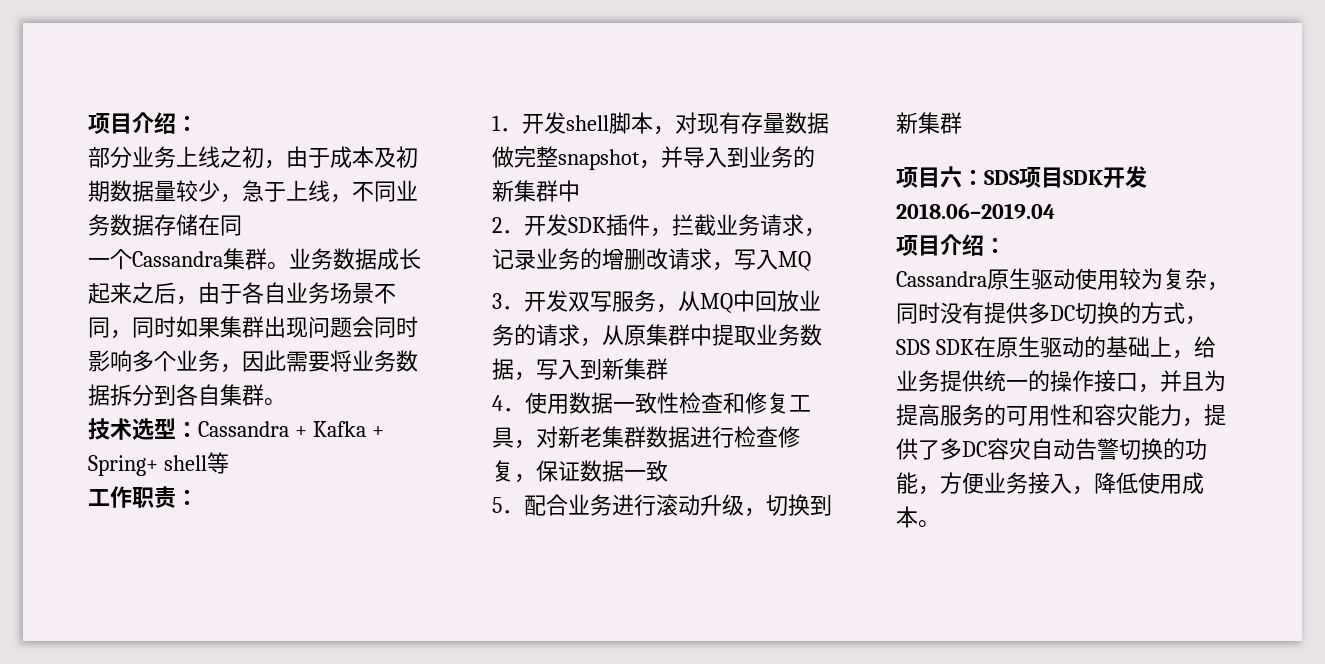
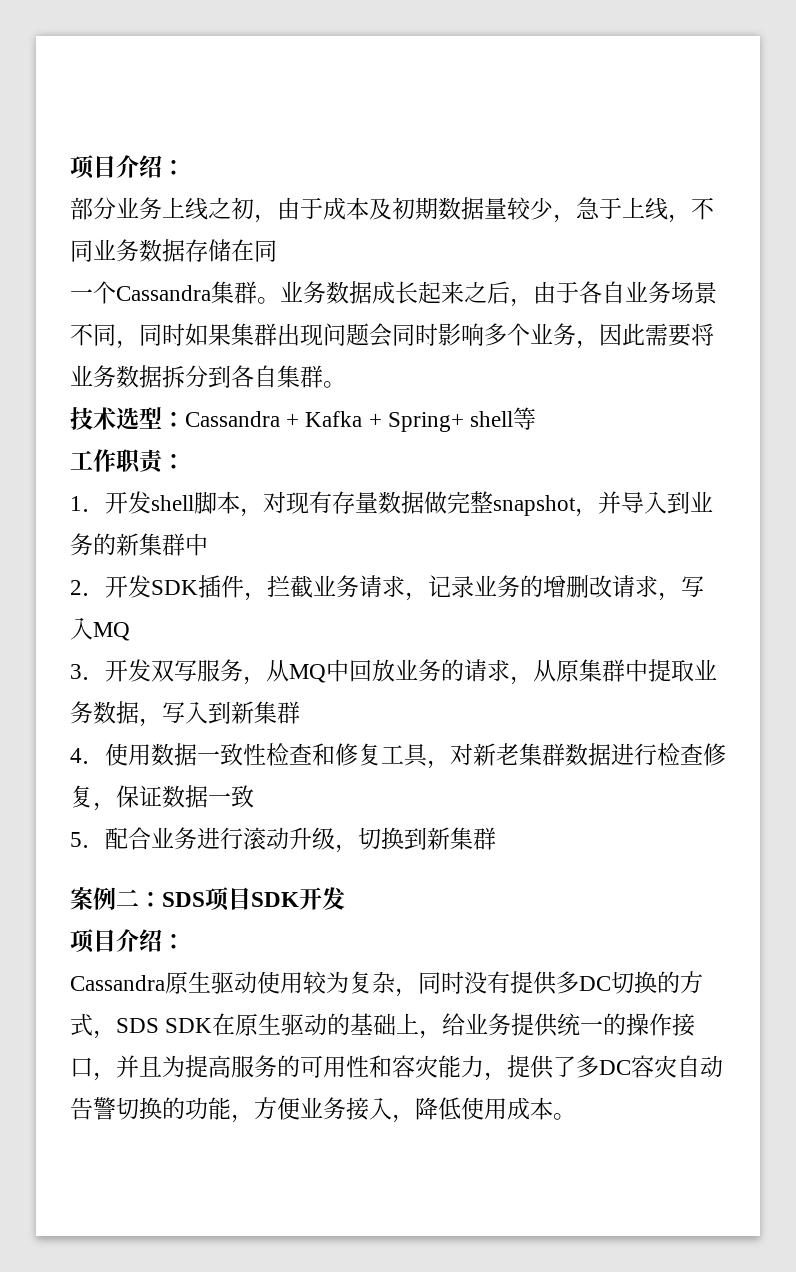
[896,166,962,188] 项目六 -> [70,887,139,910] 案例二
[896,203,1055,219] 2018.06–2019.04 -> (345, 898) none

